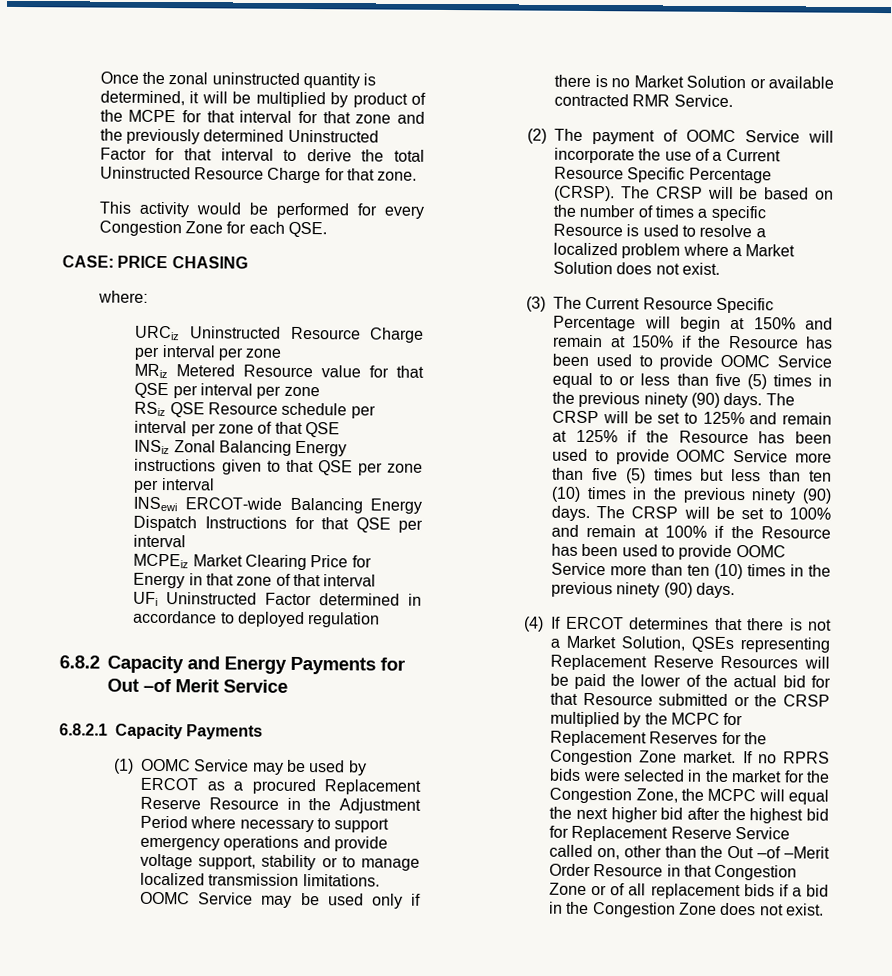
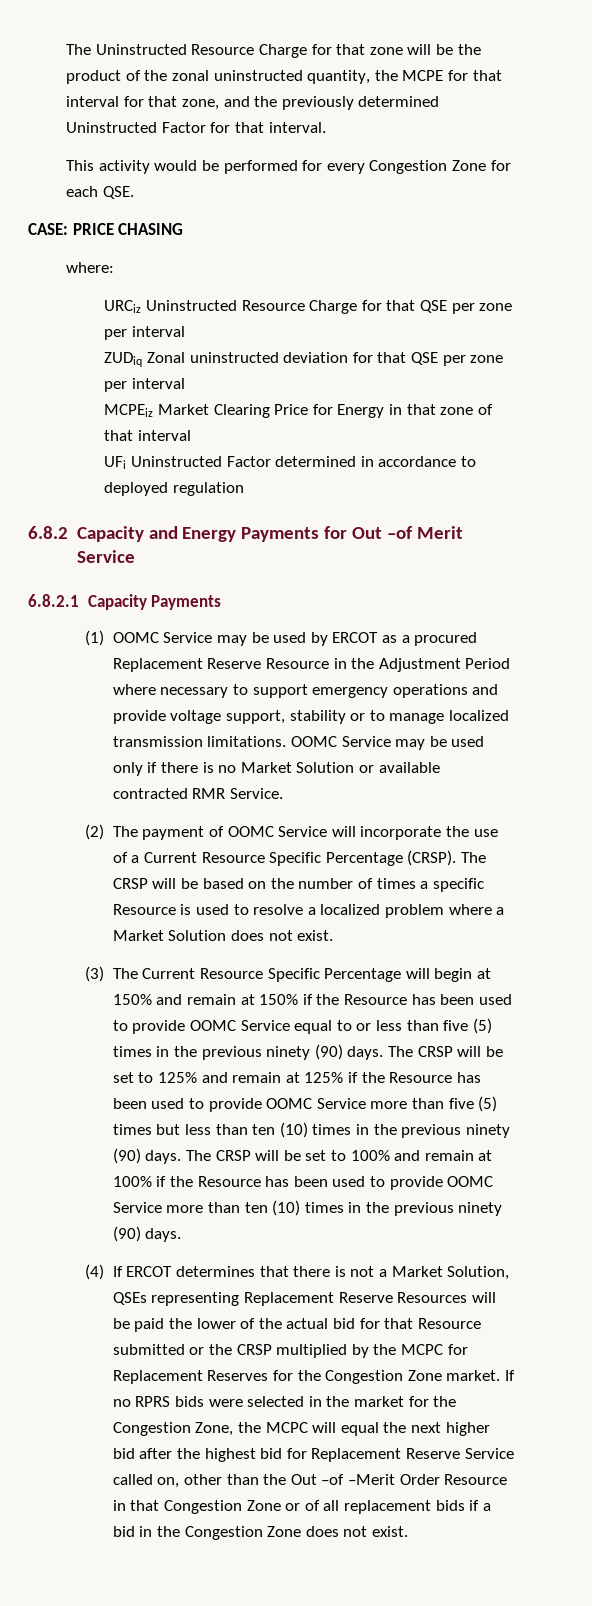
[99,71,377,89] [99,90,426,108] Once the zonal uninstructed quantity is determined, it will be multiplied by product of -> [66,44,481,58] [66,70,371,84] The Uninstructed Resource Charge for that zone will be the product of the zonal uninstructed quantity,
[355,114,392,124] zone -> [182,99,220,110] zone,
[220,148,425,162] [99,166,418,184] interval to derive the total Uninstructed Resource Charge for that zone. -> [268,122,326,133] interval.
[134,345,282,361] [134,363,424,379] [134,382,320,399] [134,401,376,419] [134,420,341,438] [134,439,348,457] [134,458,423,476] [133,478,215,493] [133,496,422,514] [133,515,423,533] per interval per zone // MRiz Metered Resource value for that QSE per interval per zone // RSiz QSE Resource schedule per interval per zone of that QSE // INSiz Zonal Balancing Energy instructions given to that QSE per zone per interval // INSewi ERCOT-wide Balancing Energy Dispatch Instructions for that QSE per -> [361,300,513,314] [104,326,186,340] [104,352,504,367] [104,381,128,392] for that QSE per zone per interval // ZUDiq Zonal uninstructed deviation for that QSE per zone per

